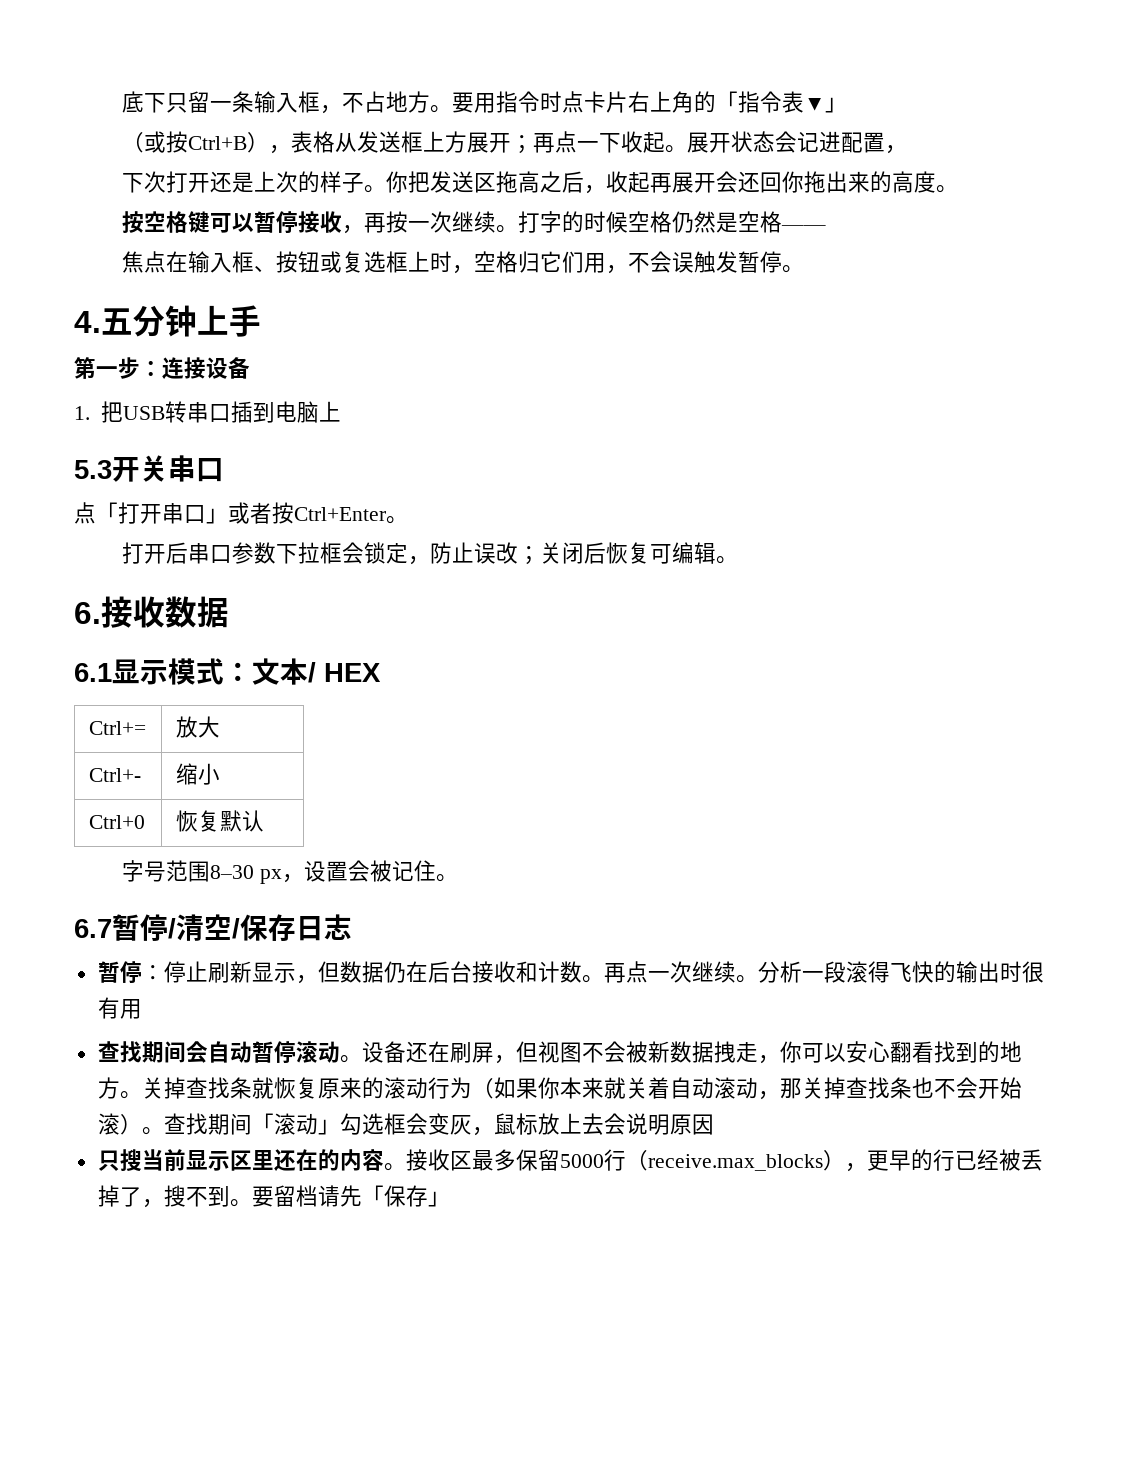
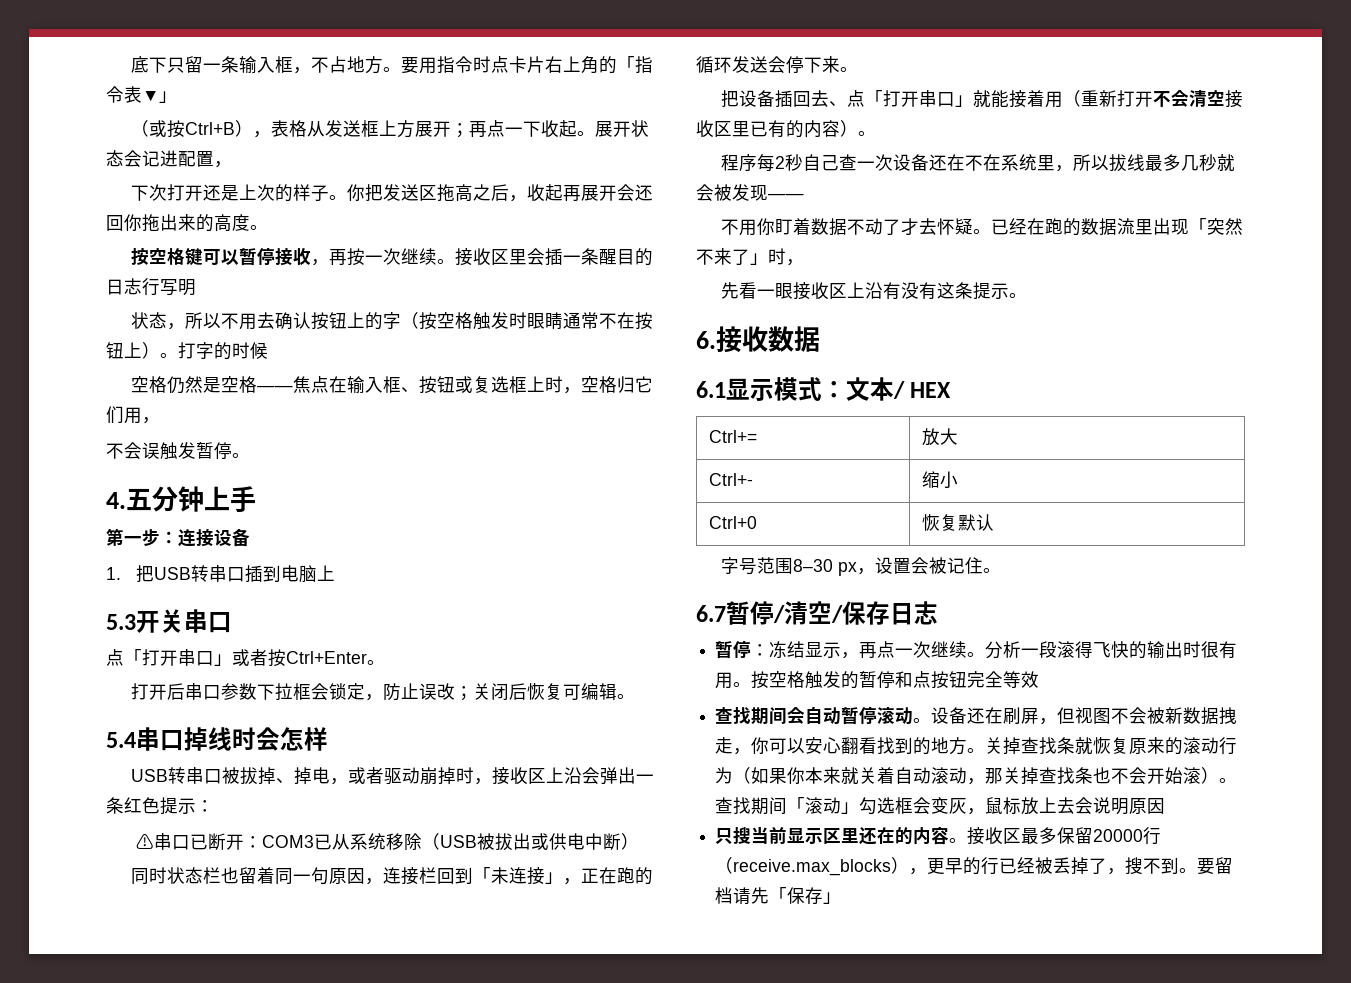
(518, 229) none -> [455,248,654,266] [106,278,196,296] [131,312,654,330] [106,342,178,359] 接收区里会插一条醒目的日志行写明 // 状态，所以不用去确认按钮上的字（按空格触发时眼睛通常不在按钮上）。
(628, 222) none -> (268, 350) //
(826, 227) // -> (294, 388) none
(628, 269) none -> (160, 420) //
(738, 560) none -> [106,727,328,751] [131,767,655,785] [106,797,214,815] [136,833,640,851] [131,867,654,885] [696,56,858,73] [721,90,1244,108] [696,120,876,138] [721,154,1236,172] [696,184,804,201] [721,218,1244,236] [696,248,804,266] [721,282,1028,300] // 5.4串口掉线时会怎样 // USB转串口被拔掉、掉电，或者驱动崩掉时，接收区上沿会弹出一条红色提示： // ⚠串口已断开：COM3已从系统移除（USB被拔出或供电中断） // 同时状态栏也留着同一句原因，连接栏回到「未连接」，正在跑的循环发送会停下来。 // 把设备插回去、点「打开串口」就能接着用（重新打开不会清空接收区里已有的内容）。 // 程序每2秒自己查一次设备还在不在系统里，所以拔线最多几秒就会被发现—— // 不用你盯着数据不动了才去怀疑。已经在跑的数据流里出现「突然不来了」时， // 先看一眼接收区上沿有没有这条提示。
[163,961,604,984] 停止刷新显示，但数据仍在后台接收和计数。 -> [769,641,860,659] 冻结显示，
(142, 1009) none -> [733,671,1040,689] 。按空格触发的暂停和点按钮完全等效
[559,1154,604,1168] 5000 -> [1093,829,1144,842] 20000

